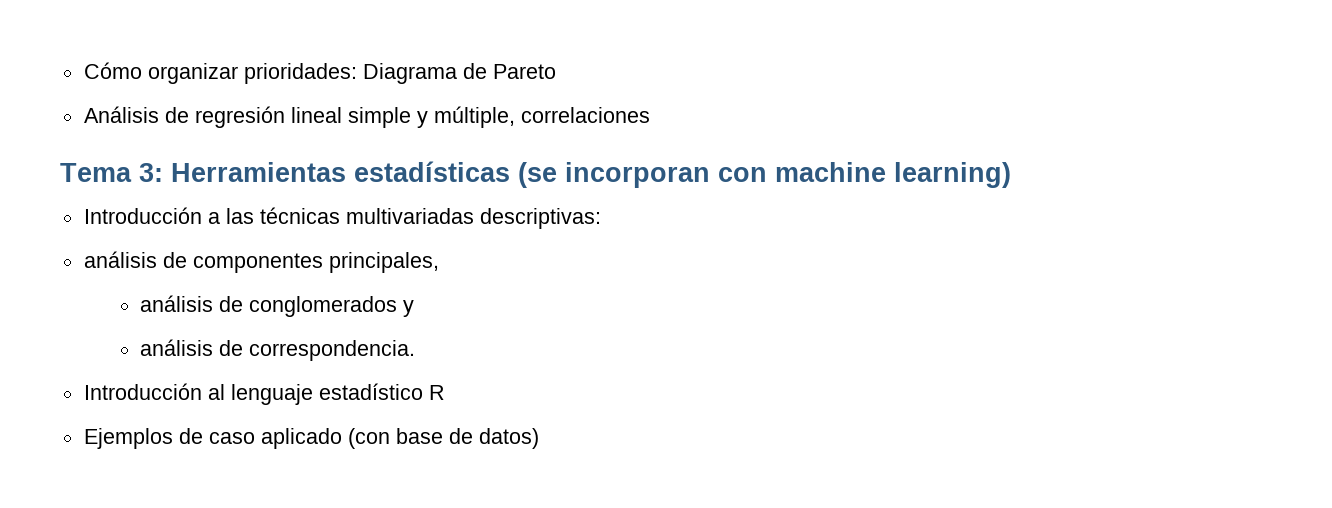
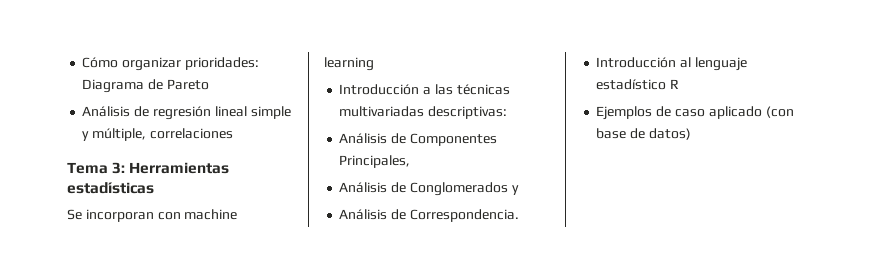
[518,162,557,188] (se -> [67,209,82,220] // Se
[894,162,1011,188] learning) -> [324,57,374,71] learning
[83,251,439,273] [140,295,415,317] [140,339,416,361] análisis de componentes principales, // análisis de conglomerados y // análisis de correspondencia. -> [339,133,497,146] [339,155,411,168] [339,182,519,196] [339,209,519,222] Análisis de Componentes Principales, // Análisis de Conglomerados y // Análisis de Correspondencia.

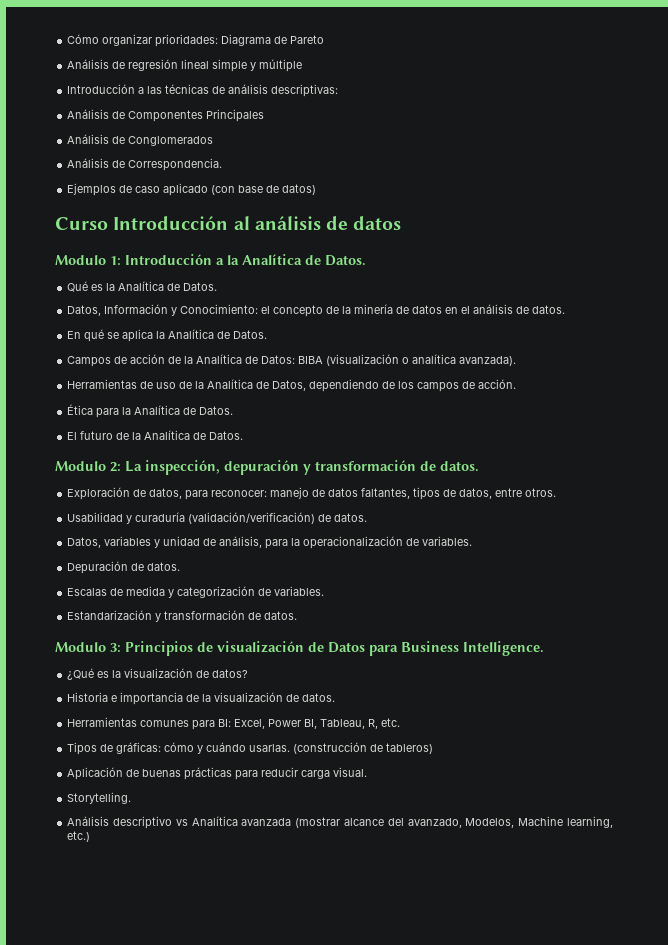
[92,128,233,141] [67,162,230,174] [67,182,154,194] [67,209,238,222] [324,57,374,71] múltiple, correlaciones // Tema 3: Herramientas estadísticas // Se incorporan con machine learning -> [259,59,303,72] múltiple
[339,106,425,117] multivariadas -> [212,84,269,94] de análisis
[339,155,411,168] Principales, -> [206,109,265,122] Principales
[511,185,519,195] y -> (214, 141) none
[596,57,747,71] [596,79,680,90] // Introducción al lenguaje estadístico R -> (223, 164) none
(691, 134) none -> [55,216,402,230] [55,254,366,266] [67,281,218,292] [67,304,566,317] [67,329,268,342] [67,354,517,367] [67,379,517,392] [67,404,234,418] [67,430,244,440] [55,460,479,475] [67,487,557,500] [67,512,368,524] [67,536,473,549] [67,561,181,574] [67,586,325,598] [67,610,298,622] [55,641,544,656] [67,668,249,680] [67,692,336,705] [67,717,401,730] [67,742,434,755] [67,767,368,780] [67,792,132,804] [67,816,613,829] [67,831,91,842] // Curso Introducción al análisis de datos // Modulo 1: Introducción a la Analítica de Datos. // Qué es la Analítica de Datos. // Datos, Información y Conocimiento: el concepto de la minería de datos en el análisis de datos. // En qué se aplica la Analítica de Datos. // Campos de acción de la Analítica de Datos: BIBA (visualización o analítica avanzada). // Herramientas de uso de la Analítica de Datos, dependiendo de los campos de acción. // Ética para la Analítica de Datos. // El futuro de la Analítica de Datos. // Modulo 2: La inspección, depuración y transformación de datos. // Exploración de datos, para reconocer: manejo de datos faltantes, tipos de datos, entre otros. // Usabilidad y curaduría (validación/verificación) de datos. // Datos, variables y unidad de análisis, para la operacionalización de variables. // Depuración de datos. // Escalas de medida y categorización de variables. // Estandarización y transformación de datos. // Modulo 3: Principios de visualización de Datos para Business Intelligence. // ¿Qué es la visualización de datos? // Historia e importancia de la visualización de datos. // Herramientas comunes para BI: Excel, Power BI, Tableau, R, etc. // Tipos de gráficas: cómo y cuándo usarlas. (construcción de tableros) // Aplicación de buenas prácticas para reducir carga visual. // Storytelling. // Análisis descriptivo vs Analítica avanzada (mostrar alcance del avanzado, Modelos, Machine learning, etc.)

